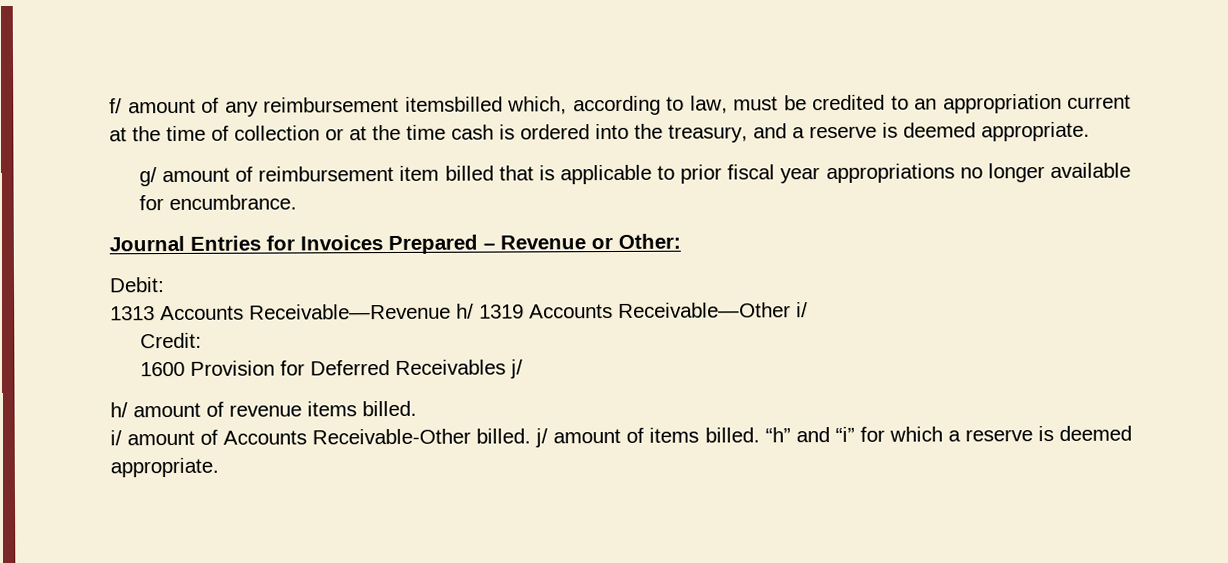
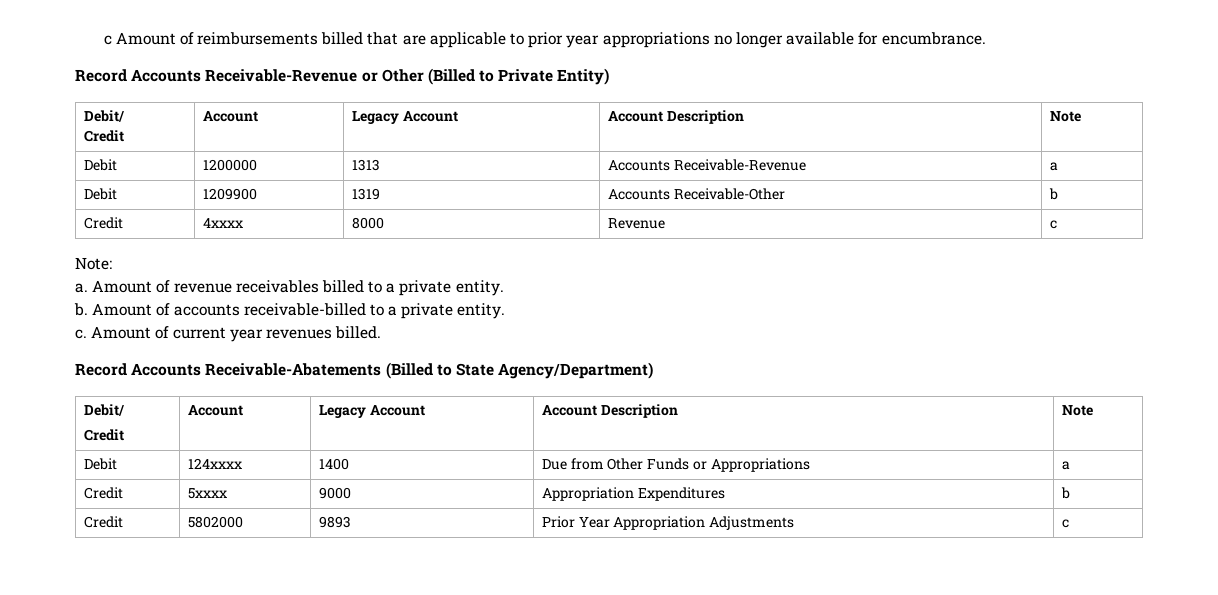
[109,93,1131,117] [109,121,1090,143] [138,165,440,187] f/ amount of any reimbursement itemsbilled which, according to law, must be credited to an appropriation current at the time of collection or at the time cash is ordered into the treasury, and a reserve is deemed appropriate. // g/ amount of reimbursement item -> [103,32,319,45] c Amount of reimbursements
[538,165,555,181] is -> [402,35,426,45] are
[727,164,776,180] fiscal -> (564, 40) none
[109,233,681,255] [109,277,165,293] [110,302,808,321] [139,332,202,349] [139,359,523,379] [110,400,417,418] [110,425,1133,448] [110,457,219,478] Journal Entries for Invoices Prepared – Revenue or Other: // Debit: // 1313 Accounts Receivable—Revenue h/ 1319 Accounts Receivable—Other i/ // Credit: // 1600 Provision for Deferred Receivables j/ // h/ amount of revenue items billed. // i/ amount of Accounts Receivable-Other billed. j/ amount of items billed. “h” and “i” for which a reserve is deemed appropriate. -> [75,68,610,85] [83,110,124,122] [83,130,124,142] [202,111,258,122] [351,111,458,124] [607,110,744,124] [1049,111,1081,122] [83,159,117,171] [202,159,257,171] [351,159,380,171] [607,159,806,171] [1049,162,1058,171] [83,188,117,200] [202,188,257,200] [351,188,380,200] [607,188,785,200] [1048,188,1058,200] [83,217,123,229] [202,218,243,228] [351,217,384,229] [607,218,665,229] [1049,220,1057,229] [75,257,112,270] [75,280,504,296] [74,303,506,319] [75,326,382,342] [75,362,654,379] [83,404,124,416] [83,429,124,441] [187,405,243,416] [318,405,425,418] [541,404,678,418] [1061,405,1093,416] [83,458,117,470] [187,458,242,469] [318,458,349,470] [541,458,810,472] [1061,461,1070,470] [83,487,123,499] [187,488,227,499] [318,487,351,499] [541,487,725,501] [1060,487,1070,499] [83,516,123,528] [187,516,243,528] [318,516,351,528] [541,516,795,530] [1061,519,1069,528] Record Accounts Receivable-Revenue or Other (Billed to Private Entity) // Debit/ // Credit | Account | Legacy Account | Account Description | Note // Debit | 1200000 | 1313 | Accounts Receivable-Revenue | a // Debit | 1209900 | 1319 | Accounts Receivable-Other | b // Credit | 4xxxx | 8000 | Revenue | c // Note: // a. Amount of revenue receivables billed to a private entity. // b. Amount of accounts receivable-billed to a private entity. // c. Amount of current year revenues billed. // Record Accounts Receivable-Abatements (Billed to State Agency/Department) // Debit/ // Credit | Account | Legacy Account | Account Description | Note // Debit | 124xxxx | 1400 | Due from Other Funds or Appropriations | a // Credit | 5xxxx | 9000 | Appropriation Expenditures | b // Credit | 5802000 | 9893 | Prior Year Appropriation Adjustments | c

